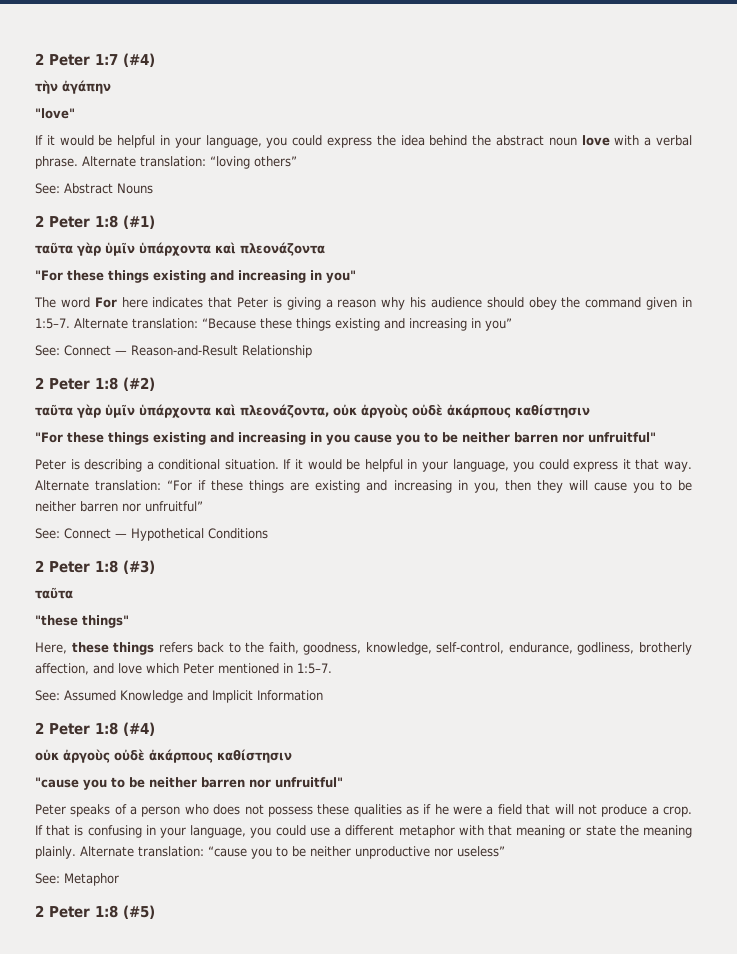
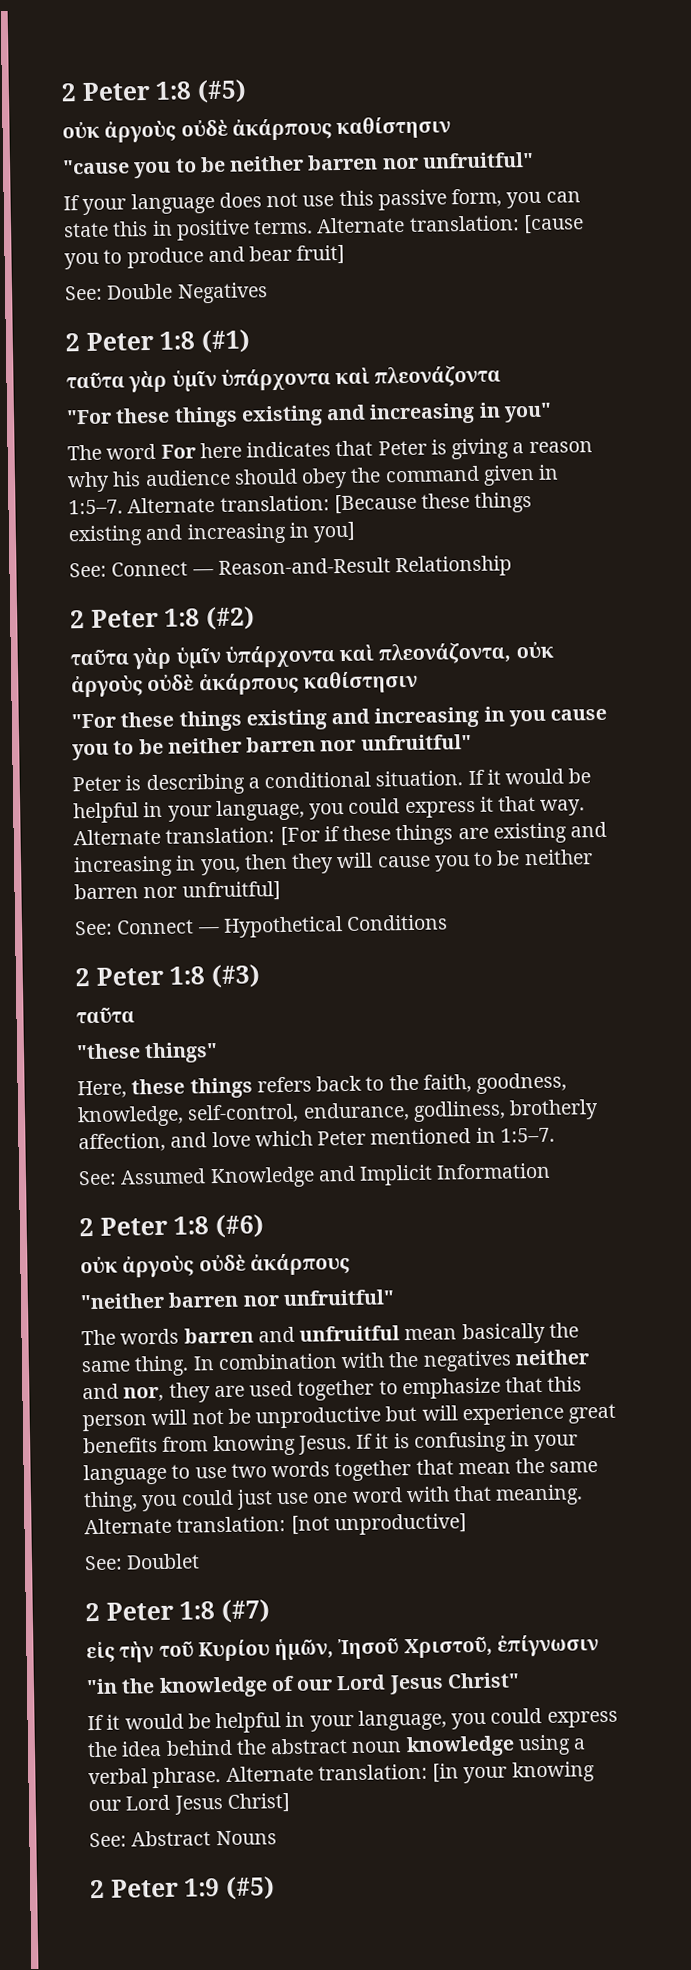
[35,53,155,67] [35,80,111,94] [35,108,75,119] [35,135,692,148] [35,156,297,169] [35,183,153,194] 2 Peter 1:7 (#4) // τὴν ἀγάπην // "love" // If it would be helpful in your language, you could express the idea behind the abstract noun love with a verbal phrase. Alternate translation: “loving others” // See: Abstract Nouns -> [61,79,247,104] [62,116,452,143] [63,151,534,179] [63,188,581,216] [64,214,584,241] [64,244,346,270] [64,282,268,304] 2 Peter 1:8 (#5) // οὐκ ἀργοὺς οὐδὲ ἀκάρπους καθίστησιν // "cause you to be neither barren nor unfruitful" // If your language does not use this passive form, you can state this in positive terms. Alternate translation: [cause you to produce and bear fruit] // See: Double Negatives
[202,318,512,331] “Because these things existing and increasing in you” -> [333,492,533,515] [68,521,357,547] [Because these things existing and increasing in you]
[167,480,193,491] “For -> [279,826,320,847] [For
[145,501,203,512] unfruitful” -> [181,881,281,902] unfruitful]
[123,722,155,736] [35,749,292,763] [35,777,343,790] [35,804,693,817] [35,825,693,838] [35,846,505,859] [35,873,119,886] [35,905,118,918] (#4) // οὐκ ἀργοὺς οὐδὲ ἀκάρπους καθίστησιν // "cause you to be neither barren nor unfruitful" // Peter speaks of a person who does not possess these qualities as if he were a field that will not produce a crop. If that is confusing in your language, you could use a different metaphor with that meaning or state the meaning plainly. Alternate translation: “cause you to be neither unproductive nor useless” // See: Metaphor // 2 Peter 1:8 -> [214,1214,264,1239] [80,1252,350,1278] [80,1289,395,1310] [81,1322,579,1346] [81,1349,589,1377] [82,1376,583,1403] [82,1403,617,1432] [83,1431,579,1457] [83,1457,599,1486] [83,1484,584,1513] [84,1513,467,1536] [84,1553,201,1571] [85,1599,271,1624] [86,1634,599,1664] [86,1672,520,1699] [87,1707,618,1734] [87,1734,587,1758] [88,1761,595,1789] [88,1792,290,1815] [89,1830,277,1848] [90,1878,221,1899] (#6) // οὐκ ἀργοὺς οὐδὲ ἀκάρπους // "neither barren nor unfruitful" // The words barren and unfruitful mean basically the same thing. In combination with the negatives neither and nor, they are used together to emphasize that this person will not be unproductive but will experience great benefits from knowing Jesus. If it is confusing in your language to use two words together that mean the same thing, you could just use one word with that meaning. Alternate translation: [not unproductive] // See: Doublet // 2 Peter 1:8 (#7) // εἰς τὴν τοῦ Κυρίου ἡμῶν, Ἰησοῦ Χριστοῦ, ἐπίγνωσιν // "in the knowledge of our Lord Jesus Christ" // If it would be helpful in your language, you could express the idea behind the abstract noun knowledge using a verbal phrase. Alternate translation: [in your knowing our Lord Jesus Christ] // See: Abstract Nouns // 2 Peter 1:9

